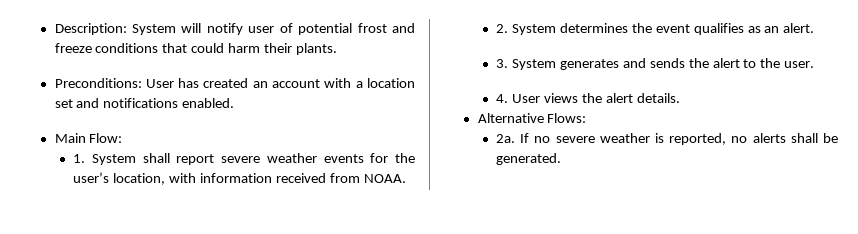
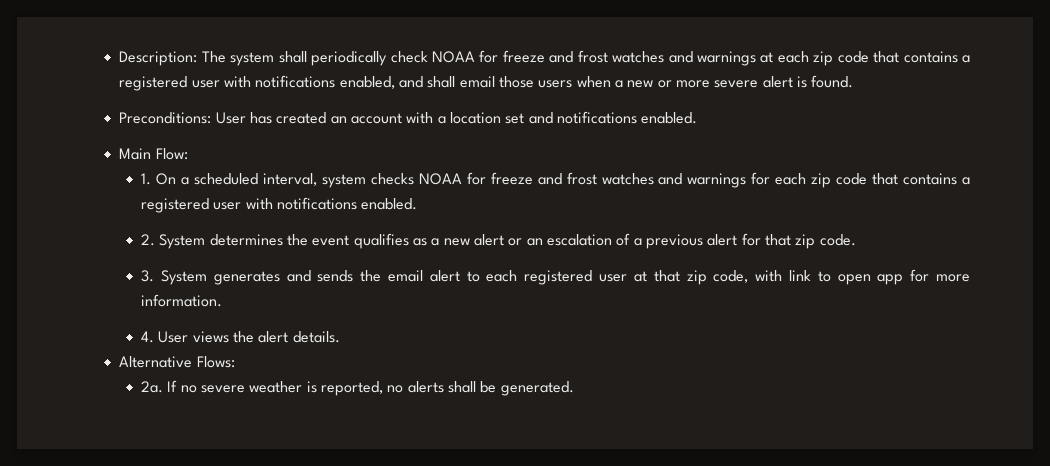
[131,23,415,35] [54,43,337,55] System will notify user of potential frost and freeze conditions that could harm their plants. -> [201,50,971,66] [119,75,854,91] The system shall periodically check NOAA for freeze and frost watches and warnings at each zip code that contains a registered user with notifications enabled, and shall email those users when a new or more severe alert is found.
[91,153,416,165] [73,172,406,185] System shall report severe weather events for the user’s location, with information received from NOAA. -> [156,172,971,188] [141,197,418,213] On a scheduled interval, system checks NOAA for freeze and frost watches and warnings for each zip code that contains a registered user with notifications enabled.
[764,23,815,33] an alert. -> [431,233,856,249] a new alert or an escalation of a previous alert for that zip code.
(709, 63) none -> [388,270,424,282] email
[760,58,815,68] the user. -> [486,269,970,285] [141,294,223,307] each registered user at that zip code, with link to open app for more information.

